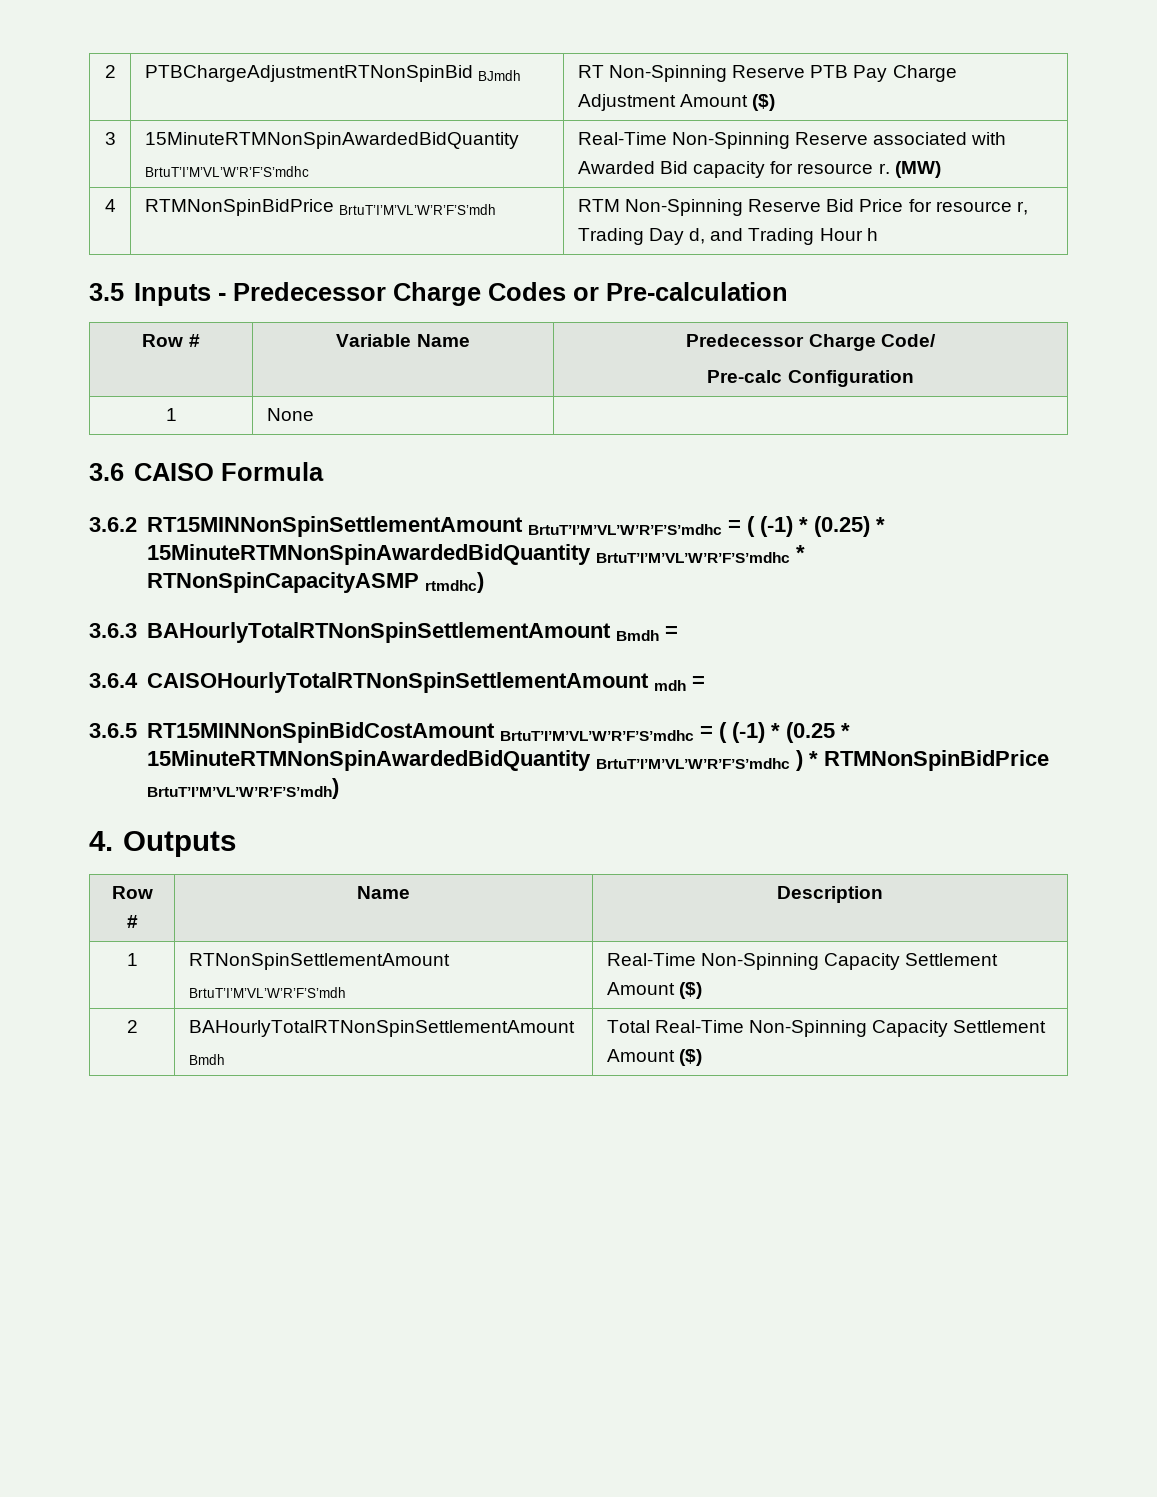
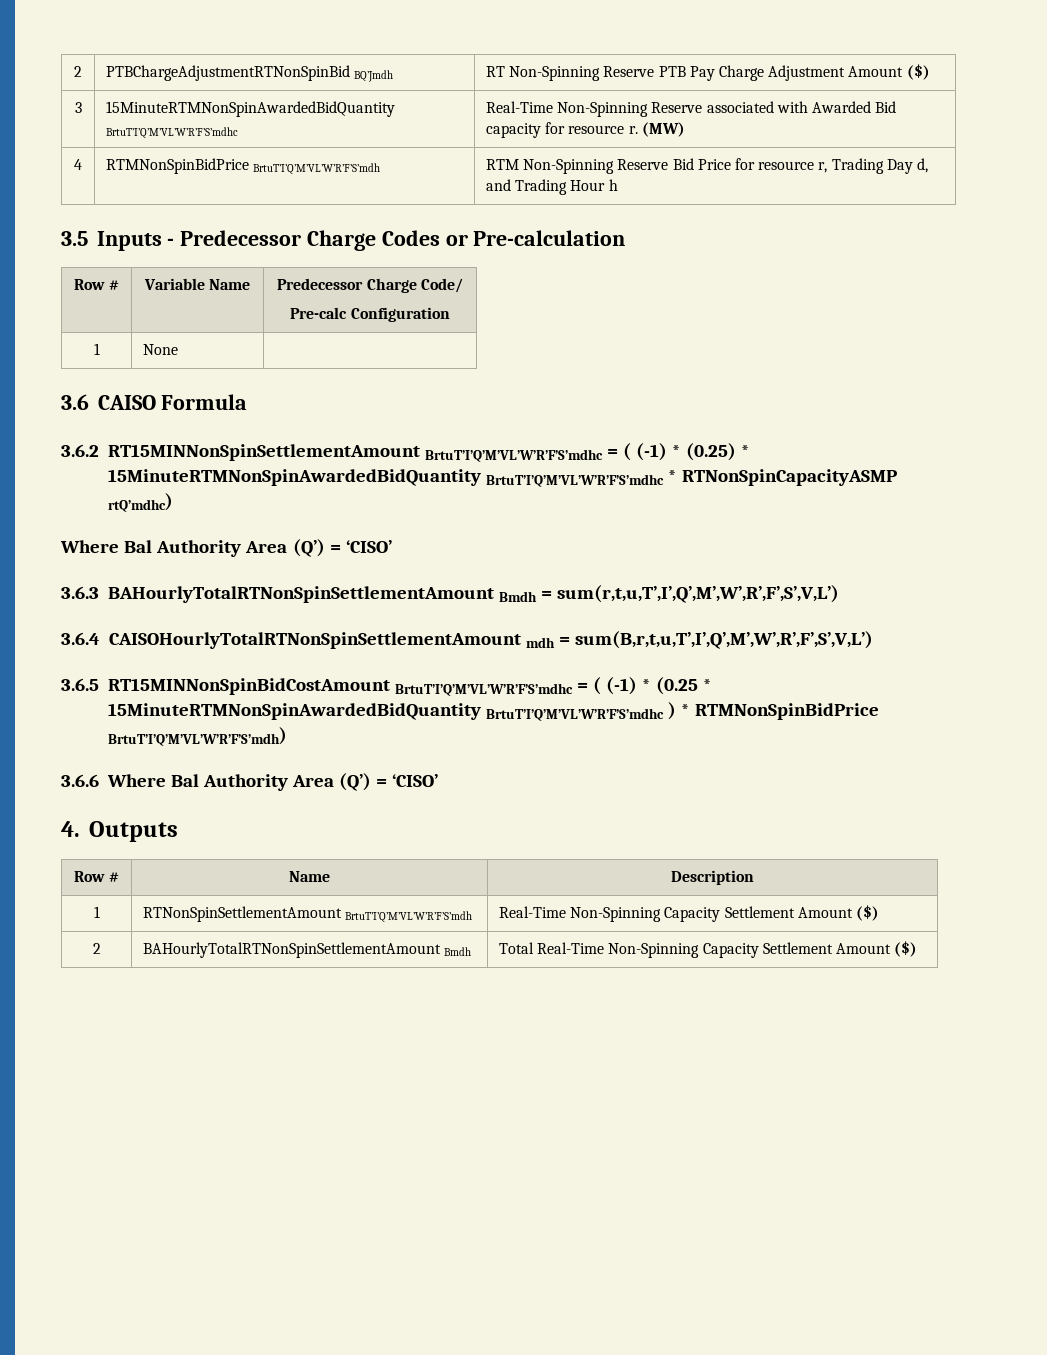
[478,70,522,81] BJmdh -> [354,70,394,82] BQ’Jmdh
[144,166,309,177] BrtuT’I’M’VL’W’R’F’S’mdhc -> [106,127,239,139] BrtuT’I’Q’M’VL’W’R’F’S’mdhc
[339,204,497,215] BrtuT’I’M’VL’W’R’F’S’mdh -> [253,163,381,175] BrtuT’I’Q’M’VL’W’R’F’S’mdh
[527,524,722,535] BrtuT’I’M’VL’W’R’F’S’mdhc -> [424,449,603,462] BrtuT’I’Q’M’VL’W’R’F’S’mdhc
[595,552,790,563] BrtuT’I’M’VL’W’R’F’S’mdhc -> [485,474,664,487] BrtuT’I’Q’M’VL’W’R’F’S’mdhc
[424,572,484,593] rtmdhc) -> [107,493,173,512] [60,539,392,557] rtQ’mdhc) // Where Bal Authority Area (Q’) = ‘CISO’
(678, 632) none -> [556,585,839,603] sum(r,t,u,T’,I’,Q’,M’,W’,R’,F’,S’,V,L’)
(705, 682) none -> [574,631,873,649] sum(B,r,t,u,T’,I’,Q’,M’,W’,R’,F’,S’,V,L’)
[499,730,694,741] BrtuT’I’M’VL’W’R’F’S’mdhc -> [394,683,573,696] BrtuT’I’Q’M’VL’W’R’F’S’mdhc
[595,758,790,769] BrtuT’I’M’VL’W’R’F’S’mdhc -> [485,708,664,721] BrtuT’I’Q’M’VL’W’R’F’S’mdhc
[146,778,339,799] BrtuT’I’M’VL’W’R’F’S’mdh) -> [107,727,287,746] [61,773,439,791] BrtuT’I’Q’M’VL’W’R’F’S’mdh) // 3.6.6 Where Bal Authority Area (Q’) = ‘CISO’
[188,987,346,998] BrtuT’I’M’VL’W’R’F’S’mdh -> [345,911,473,923] BrtuT’I’Q’M’VL’W’R’F’S’mdh

